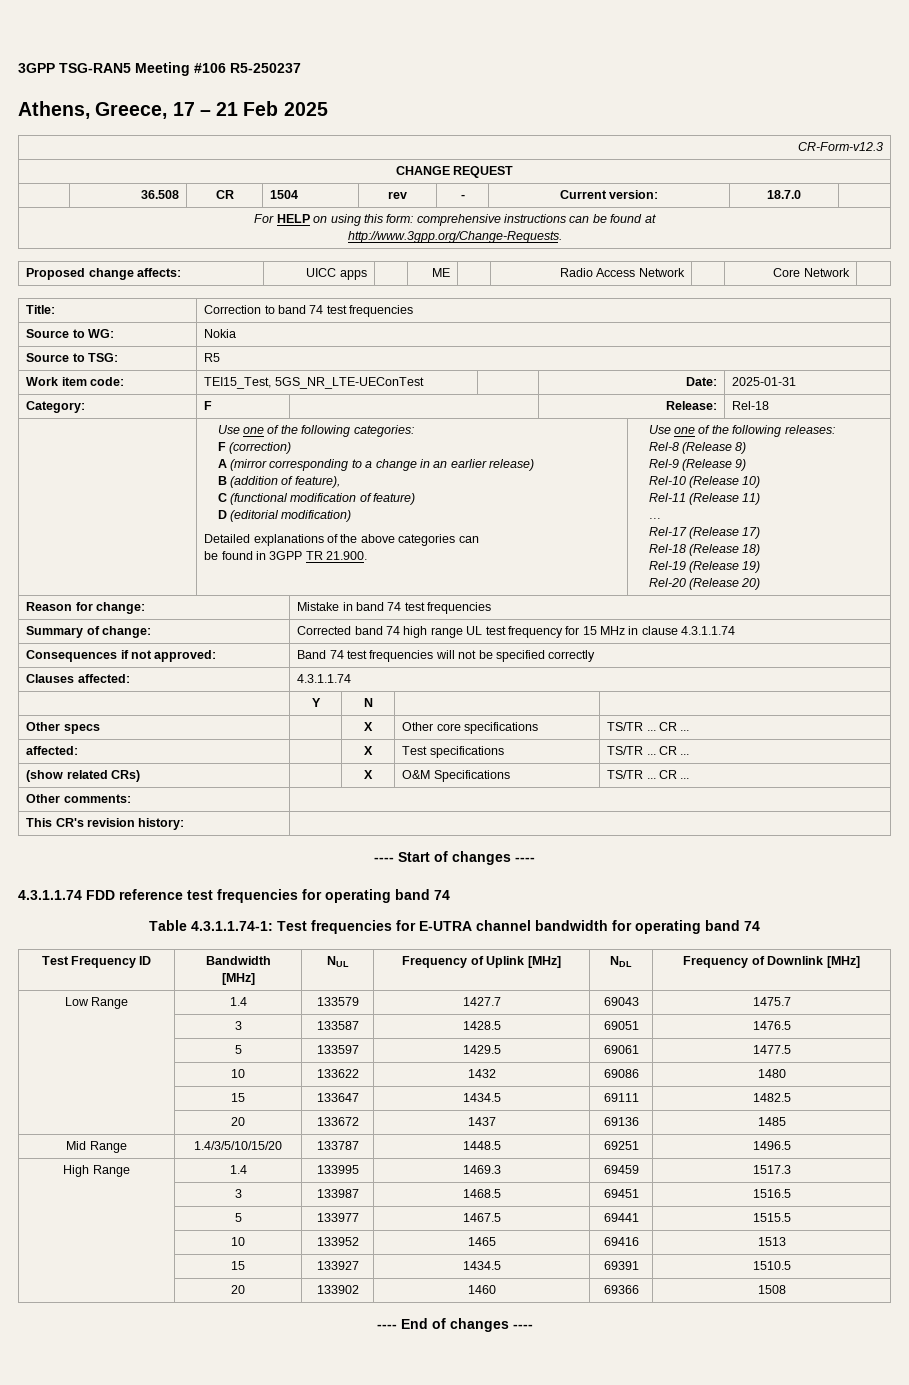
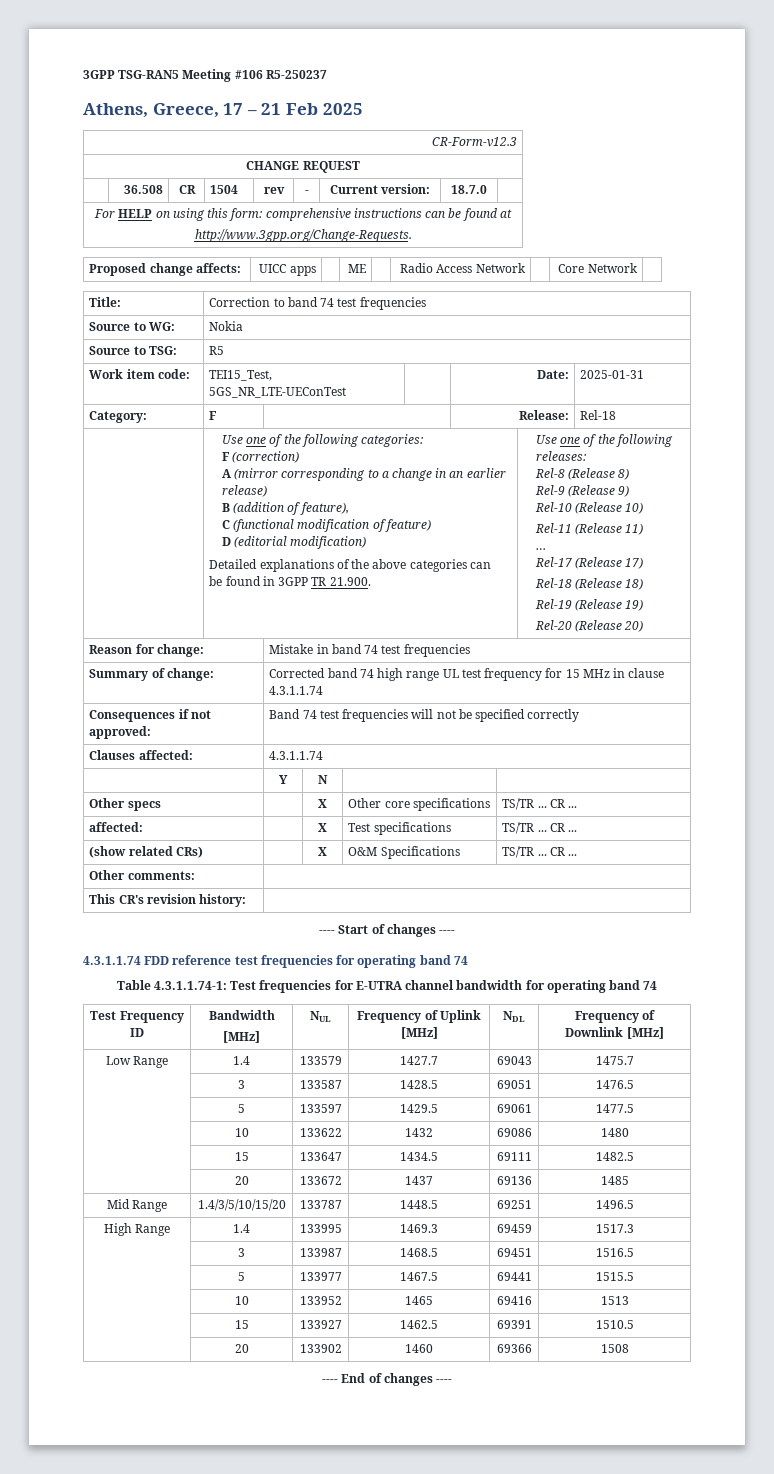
[462,1261,501,1270] 1434.5 -> [400,1320,438,1329] 1462.5

